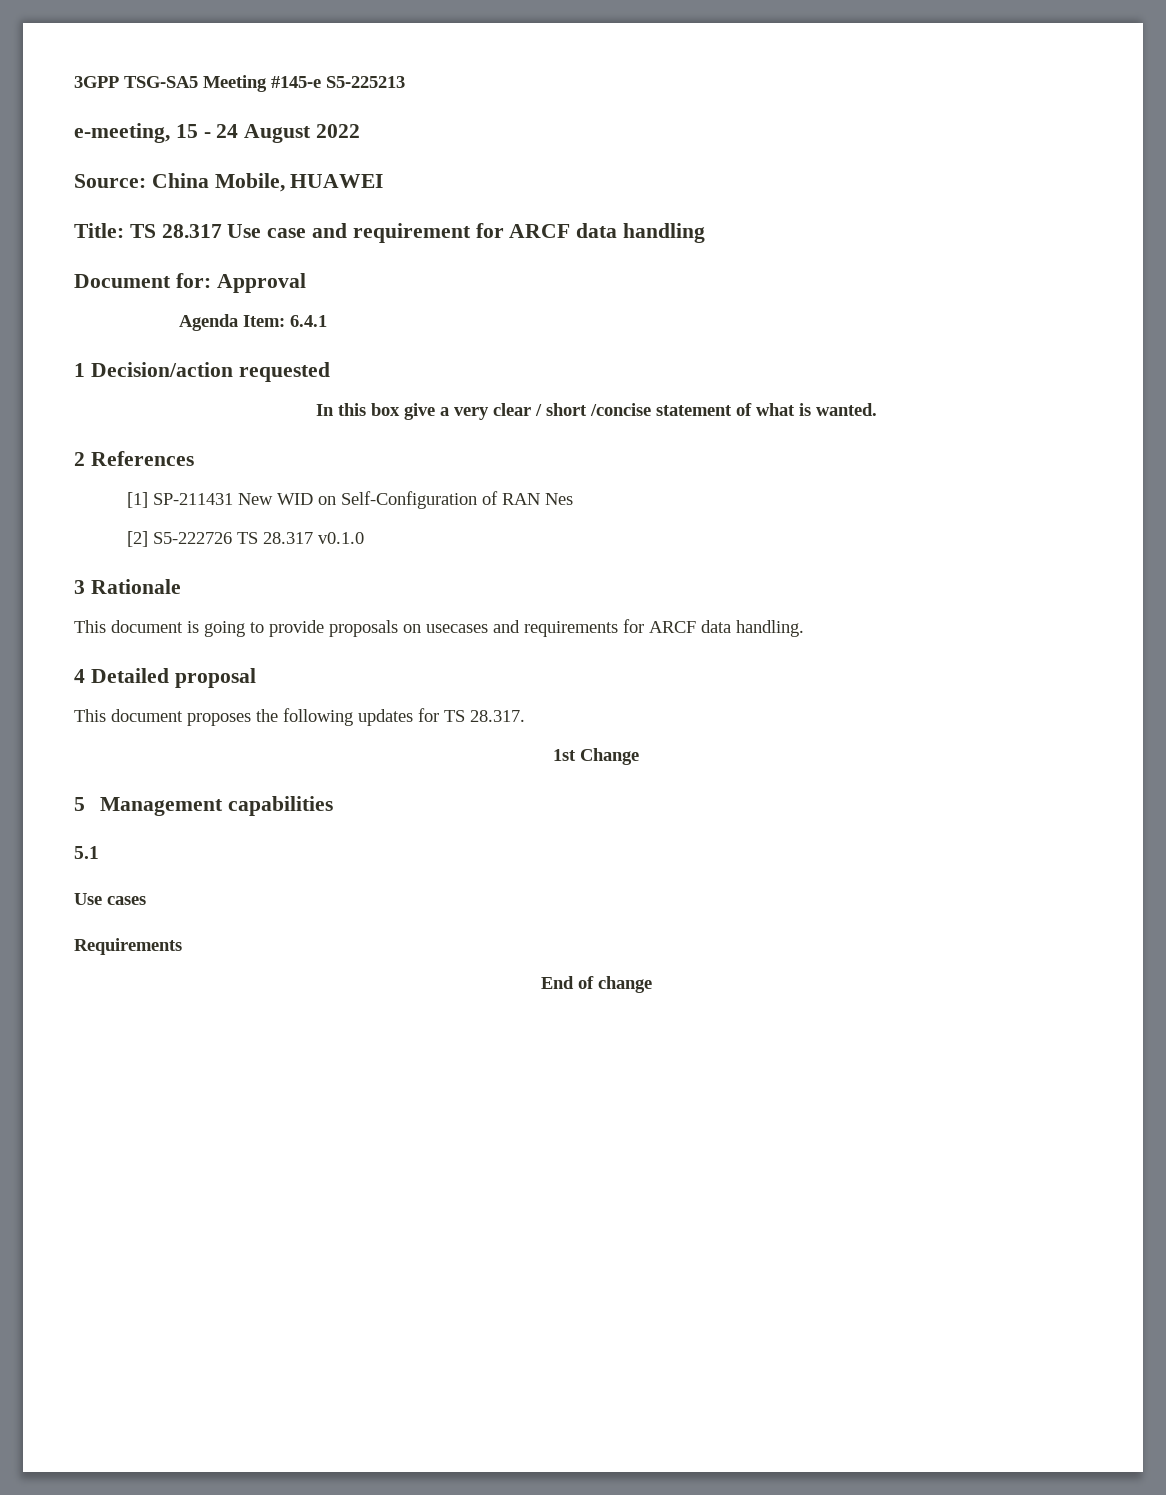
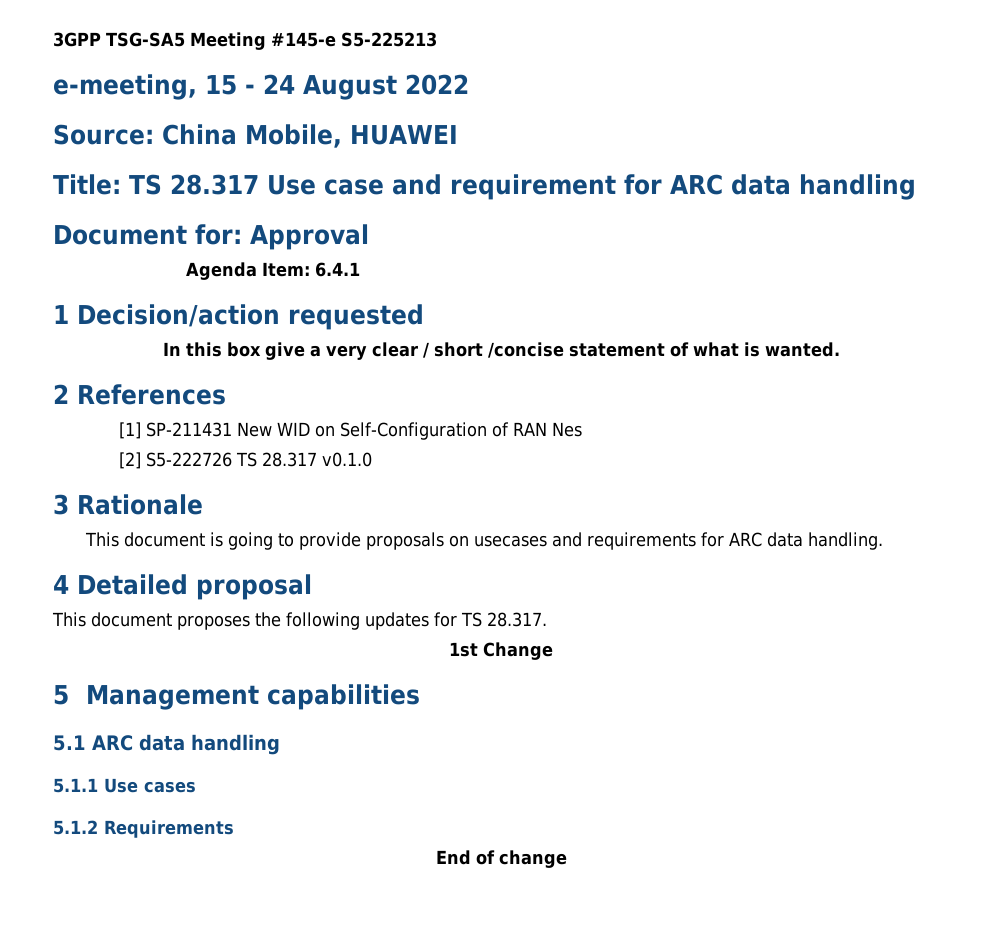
[509,224,571,238] ARCF -> [670,174,723,195] ARC
[649,621,696,633] ARCF -> [729,532,763,547] ARC
(99, 852) // -> [92,734,280,755] [53,778,98,793] ARC data handling // 5.1.1
(146, 900) none -> [53,820,98,835] 5.1.2

